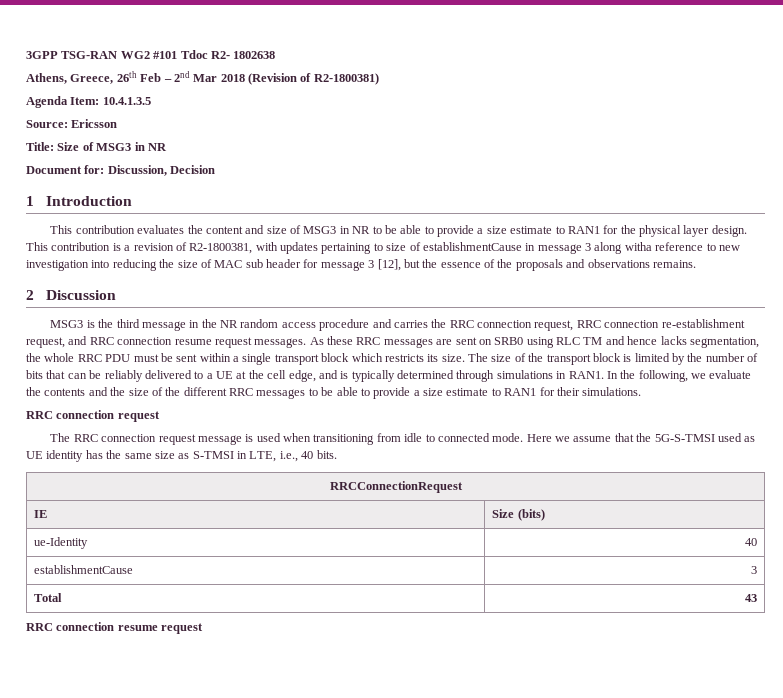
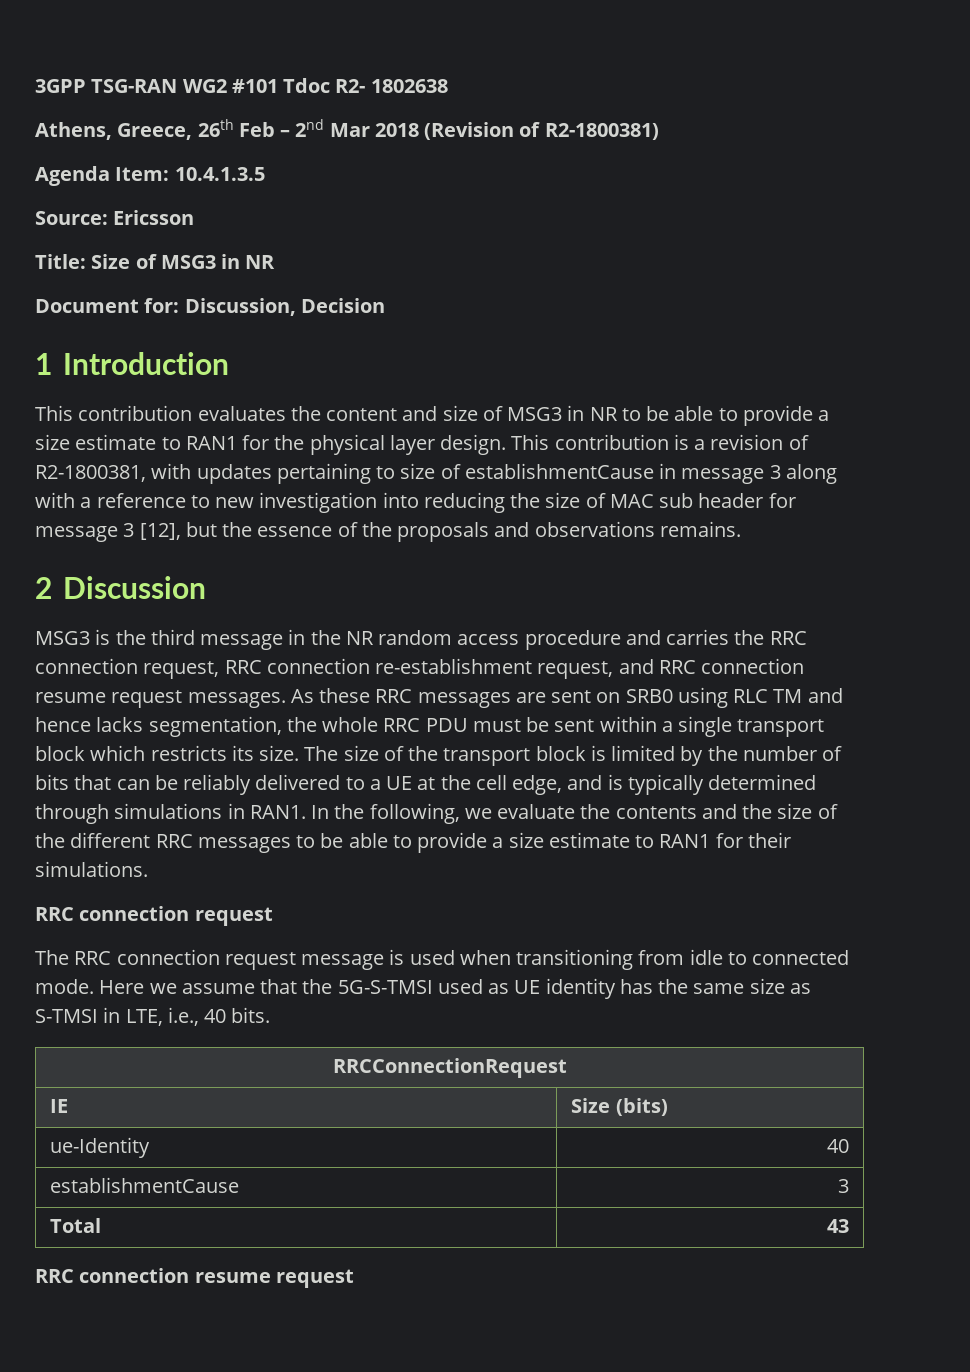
[624,242,652,251] witha -> [35,492,92,508] with a

